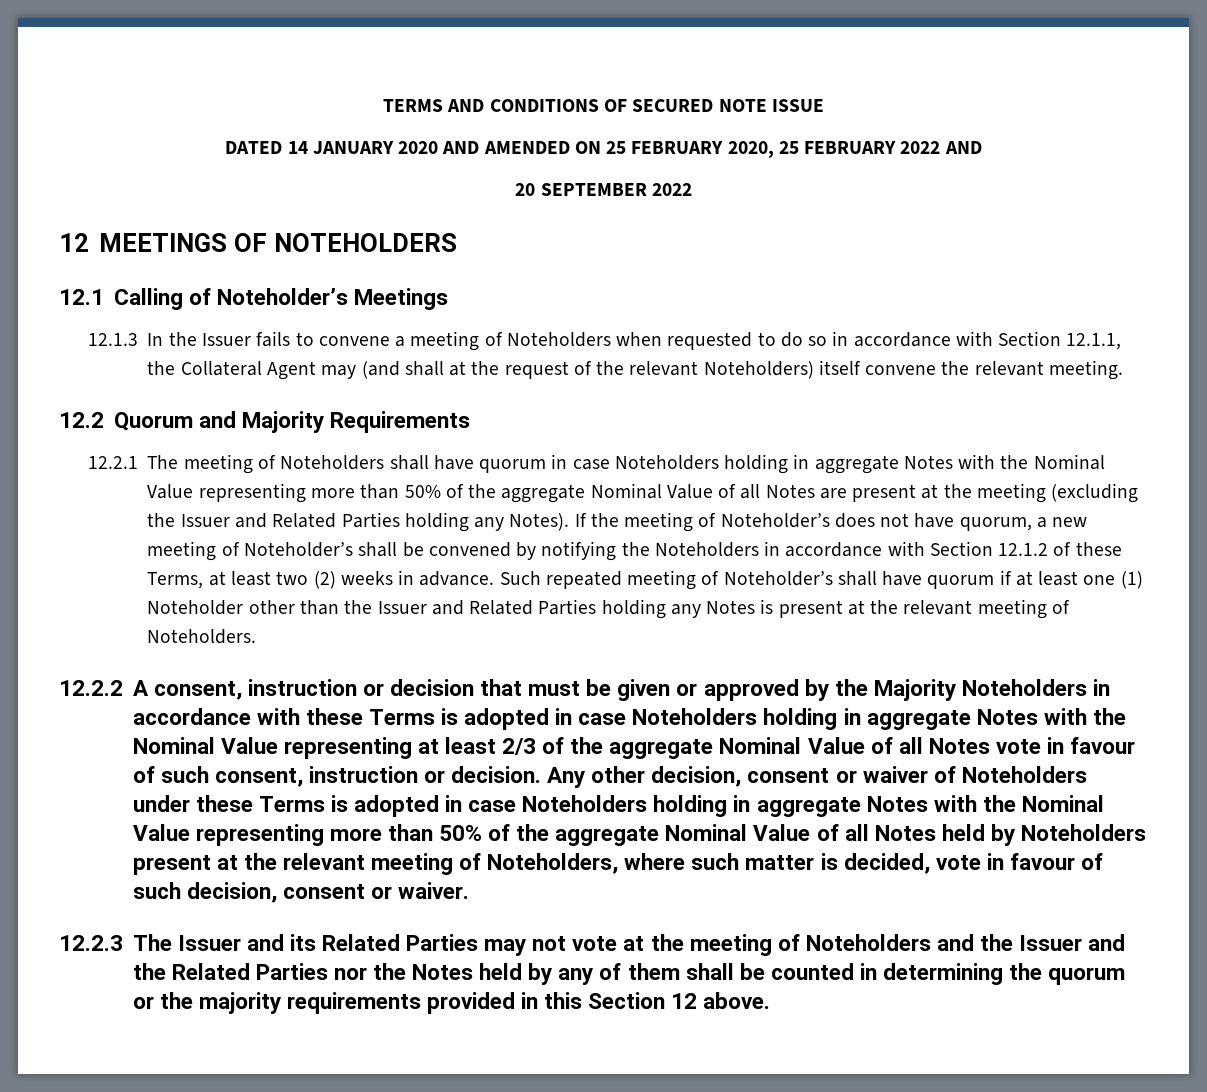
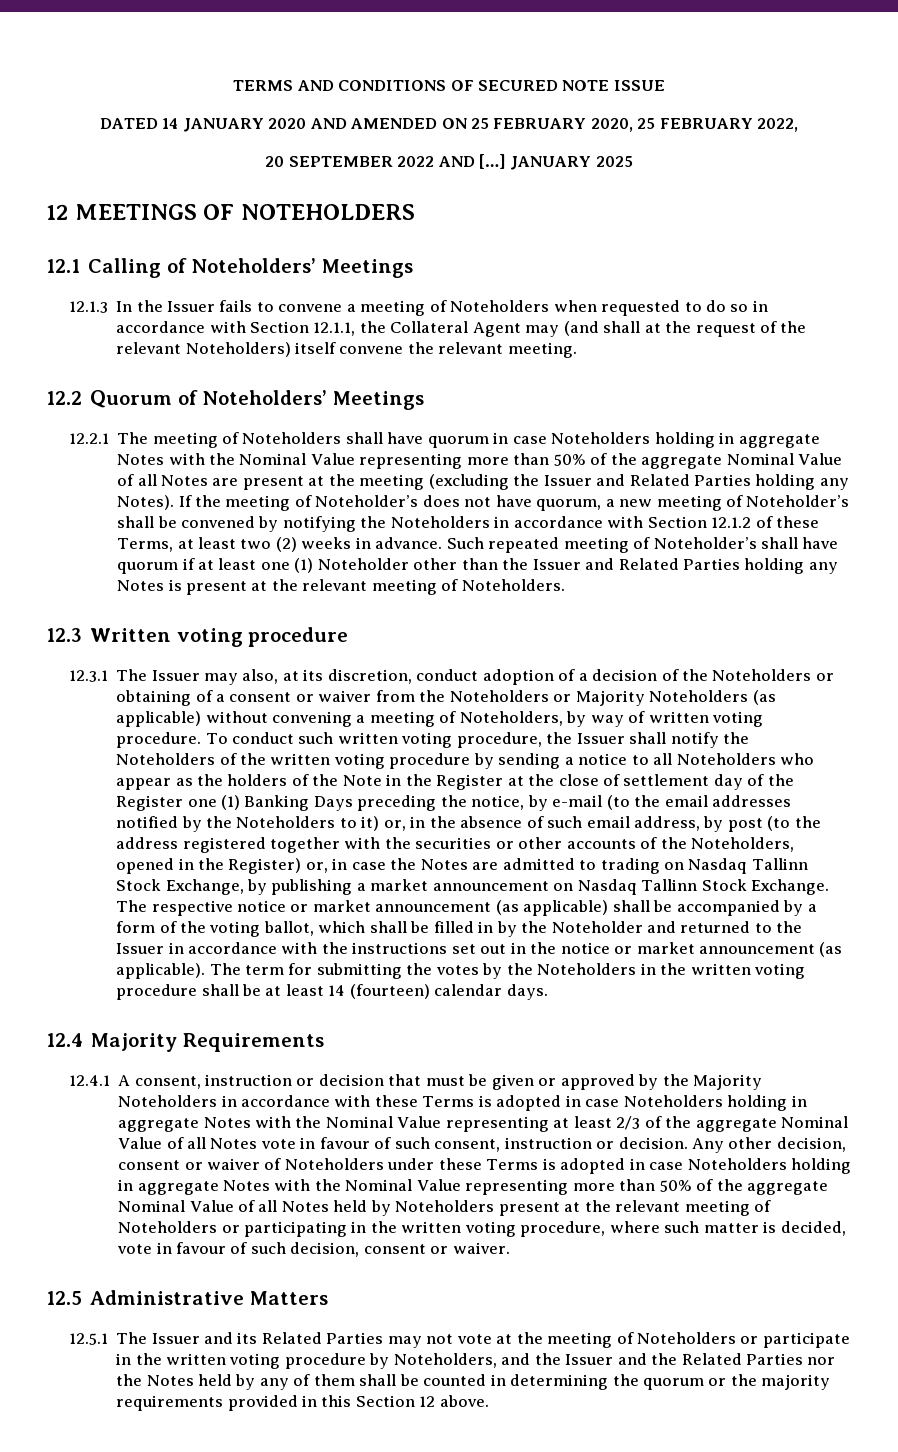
[900,141,982,154] 2022 AND -> [757,118,799,132] 2022,
(692, 189) none -> [438,154,633,170] AND […] JANUARY 2025
[216,288,348,305] Noteholder’s -> [191,258,317,273] Noteholders’
[198,411,470,433] and Majority Requirements -> [177,390,424,410] of Noteholders’ Meetings
[59,680,123,696] 12.2.2 -> [46,627,349,647] [68,669,834,685] [116,690,776,706] [116,711,764,727] [116,732,750,748] [116,753,814,769] [116,774,794,790] [116,795,791,811] [116,816,821,832] [116,837,795,853] [116,858,808,874] [116,879,830,895] [116,900,817,916] [116,921,803,937] [116,942,843,957] [116,963,805,979] [116,984,548,1000] [46,1033,324,1052] [68,1075,110,1086] 12.3 Written voting procedure // 12.3.1 The Issuer may also, at its discretion, conduct adoption of a decision of the Noteholders or obtaining of a consent or waiver from the Noteholders or Majority Noteholders (as applicable) without convening a meeting of Noteholders, by way of written voting procedure. To conduct such written voting procedure, the Issuer shall notify the Noteholders of the written voting procedure by sending a notice to all Noteholders who appear as the holders of the Note in the Register at the close of settlement day of the Register one (1) Banking Days preceding the notice, by e-mail (to the email addresses notified by the Noteholders to it) or, in the absence of such email address, by post (to the address registered together with the securities or other accounts of the Noteholders, opened in the Register) or, in case the Notes are admitted to trading on Nasdaq Tallinn Stock Exchange, by publishing a market announcement on Nasdaq Tallinn Stock Exchange. The respective notice or market announcement (as applicable) shall be accompanied by a form of the voting ballot, which shall be filled in by the Noteholder and returned to the Issuer in accordance with the instructions set out in the notice or market announcement (as applicable). The term for submitting the votes by the Noteholders in the written voting procedure shall be at least 14 (fourteen) calendar days. // 12.4 Majority Requirements // 12.4.1
[487,853,619,874] Noteholders, -> [118,1221,606,1237] Noteholders or participating in the written voting procedure,
[59,935,123,951] 12.2.3 -> [46,1290,328,1305] [68,1333,108,1345] 12.5 Administrative Matters // 12.5.1
(931, 942) none -> [740,1332,850,1348] [116,1353,497,1369] or participate in the written voting procedure by Noteholders,

